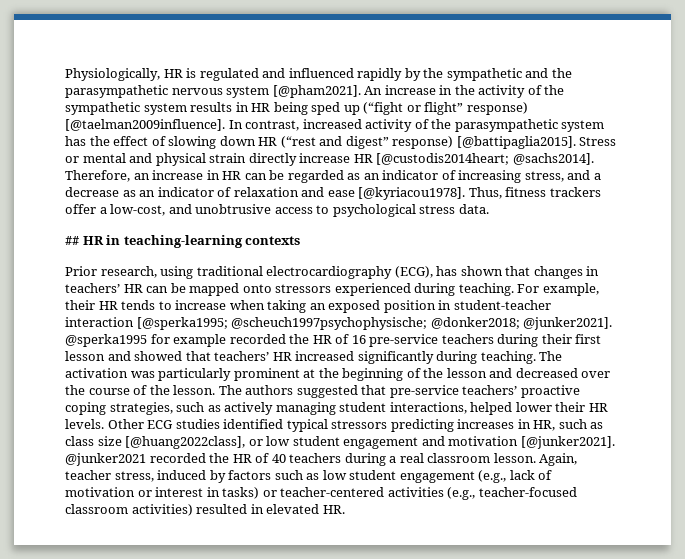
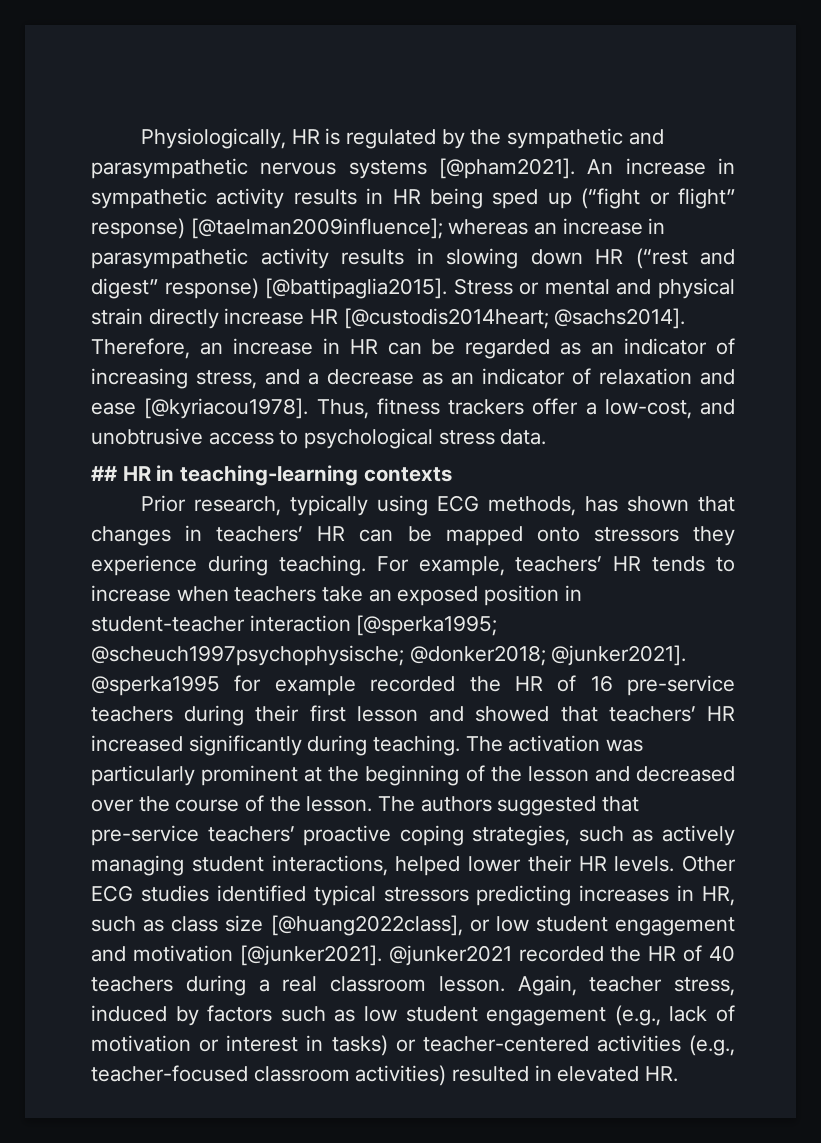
[262,68,403,81] and influenced rapidly -> (436, 139) none
[551,68,572,78] the -> (664, 137) none
[226,86,270,98] system -> [348,160,427,179] systems
[454,85,565,98] [65,102,187,115] the activity of the sympathetic system -> [91,188,285,209] sympathetic activity
[65,119,605,132] [65,136,166,146] [@taelman2009influence]. In contrast, increased activity of the parasympathetic system has the effect of -> [190,218,666,239] [91,248,434,269] [@taelman2009influence]; whereas an increase in parasympathetic activity results in
[160,266,433,279] using traditional electrocardiography (ECG), -> [289,495,576,516] typically using ECG methods,
[334,283,411,296] experienced -> [692,526,735,546] [91,555,197,576] they experience
[65,300,95,310] their -> [515,556,603,572] teachers’
[267,300,307,313] taking -> [234,586,364,602] teachers take

